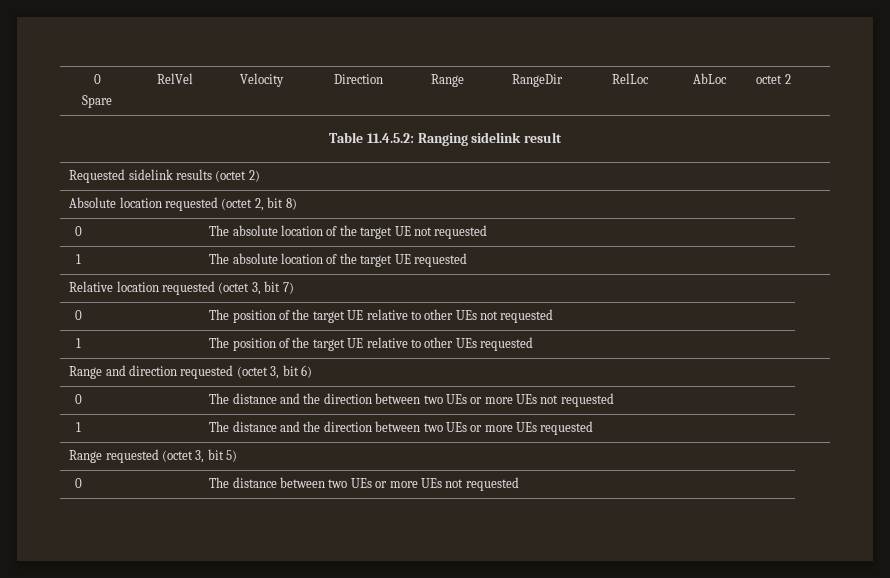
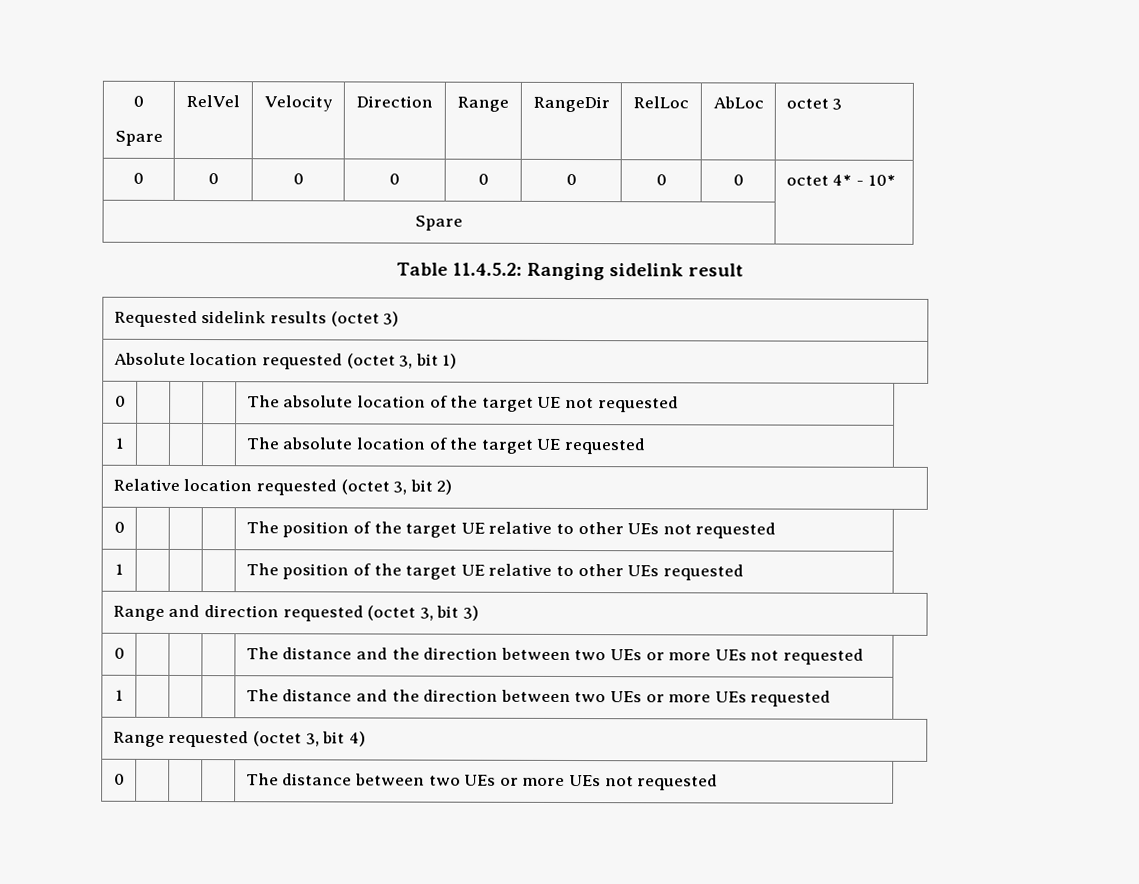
[784,74,791,84] 2 -> [832,98,843,110] [133,172,144,184] [207,173,219,185] [292,173,304,185] [389,173,400,185] [477,173,489,185] [565,173,577,186] [655,174,667,186] [732,174,744,186] [785,174,896,186] [415,215,463,231] 3 // 0 | 0 | 0 | 0 | 0 | 0 | 0 | 0 | octet 4* - 10* // Spare |
[248,170,260,182] 2) -> [383,311,400,327] 3)
[254,197,297,211] 2, bit 8) -> [399,353,458,369] 3, bit 1)
[282,282,294,294] 7) -> [436,479,453,495] 2)
[300,365,312,378] 6) -> [462,605,479,621] 3)
[226,450,238,462] 5) -> [348,731,366,747] 4)

